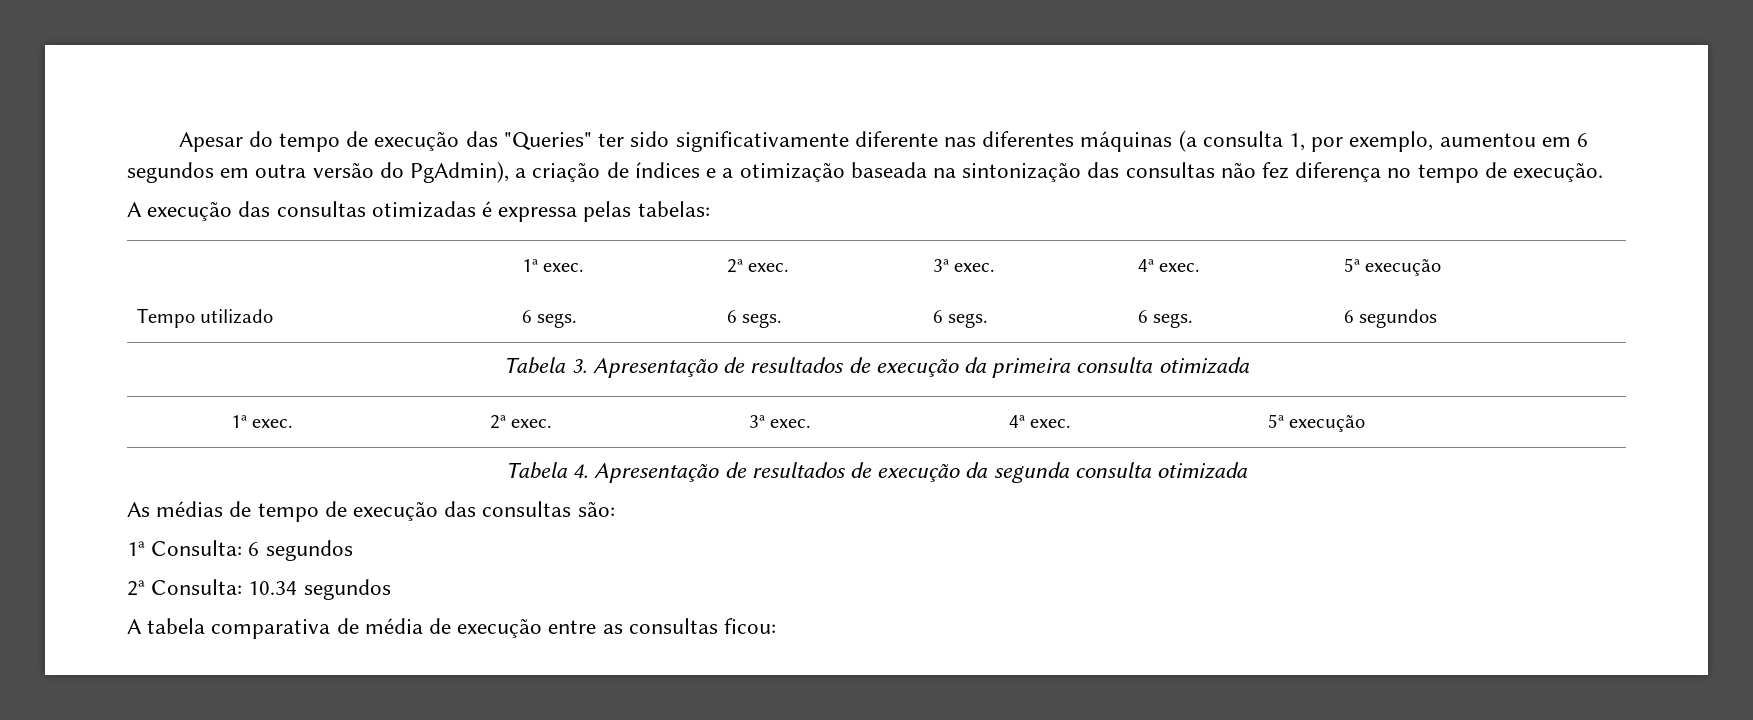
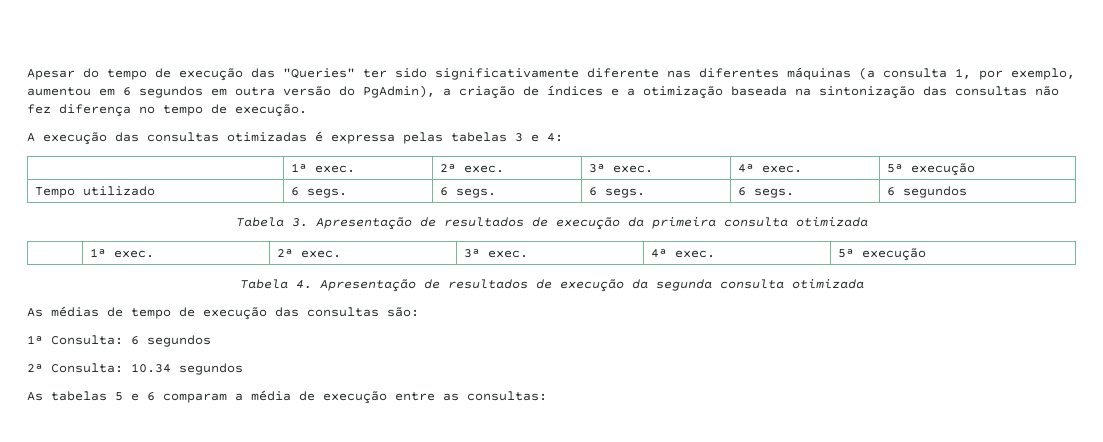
[637,201,710,217] tabelas: -> [451,132,563,142] tabelas 3 e 4:
[127,618,359,639] A tabela comparativa de -> [27,391,243,403] As tabelas 5 e 6 comparam a
[628,618,777,634] consultas ficou: -> [467,391,547,401] consultas:

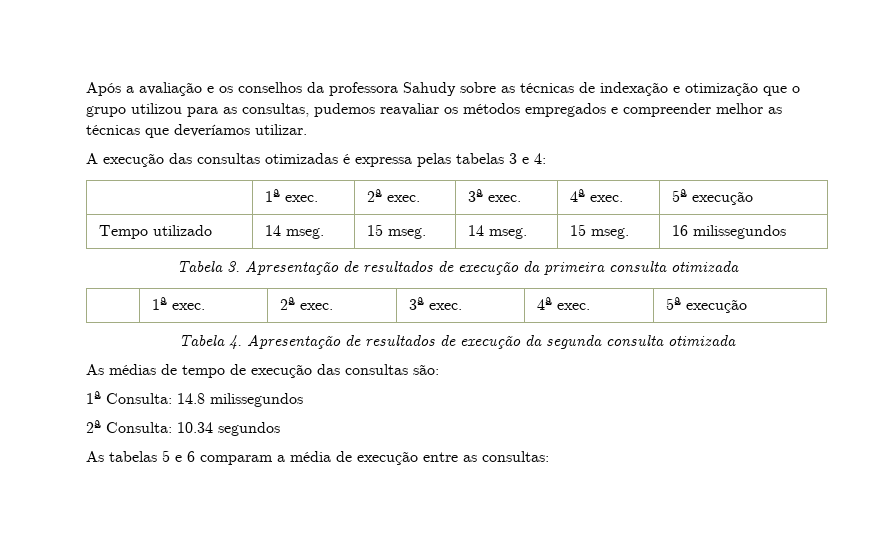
[27,67,1075,81] [27,85,1059,99] [27,104,307,117] Apesar do tempo de execução das "Queries" ter sido significativamente diferente nas diferentes máquinas (a consulta 1, por exemplo, aumentou em 6 segundos em outra versão do PgAdmin), a criação de índices e a otimização baseada na sintonização das consultas não fez diferença no tempo de execução. -> [86,82,800,96] [86,103,782,117] [86,124,307,138] Após a avaliação e os conselhos da professora Sahudy sobre as técnicas de indexação e otimização que o grupo utilizou para as consultas, pudemos reavaliar os métodos empregados e compreender melhor as técnicas que deveríamos utilizar.
[291,187,348,198] [440,187,497,198] [589,187,646,198] [738,187,795,198] [887,186,968,198] 6 segs. | 6 segs. | 6 segs. | 6 segs. | 6 segundos -> [264,225,324,239] [366,224,426,239] [467,225,527,239] [569,224,629,239] [671,225,786,239] 14 mseg. | 15 mseg. | 14 mseg. | 15 mseg. | 16 milissegundos
[131,335,211,347] 6 segundos -> [177,393,303,407] 14.8 milissegundos

